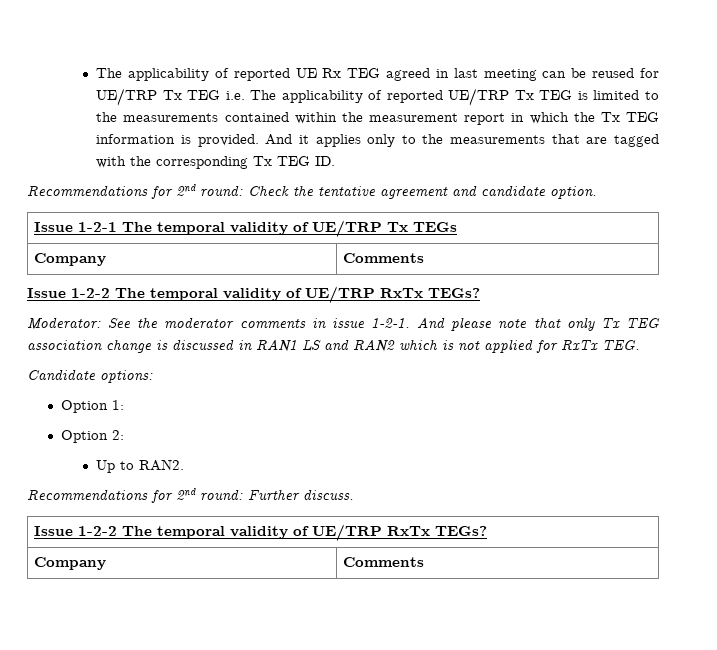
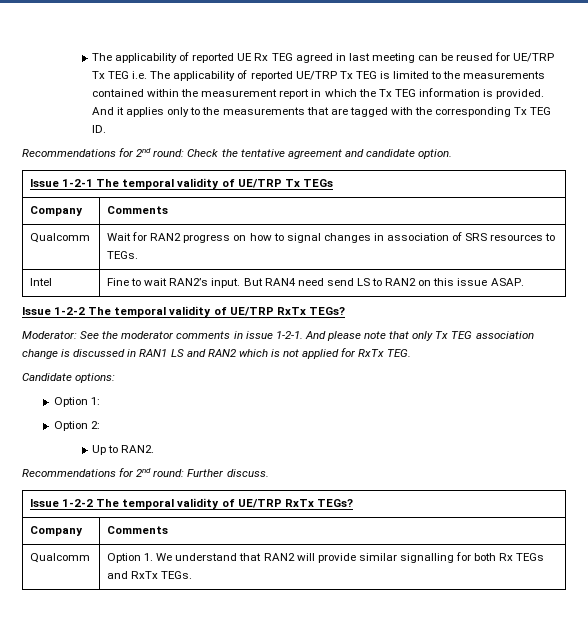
(424, 258) none -> [30,233,91,243] [107,232,556,243] [107,251,139,259] [30,278,53,286] [107,278,524,288] // Qualcomm | Wait for RAN2 progress on how to signal changes in association of SRS resources to TEGs. // Intel | Fine to wait RAN2’s input. But RAN4 need send LS to RAN2 on this issue ASAP.
(424, 562) none -> [30,553,91,563] [107,552,545,563] [107,571,193,579] // Qualcomm | Option 1. We understand that RAN2 will provide similar signalling for both Rx TEGs and RxTx TEGs.

